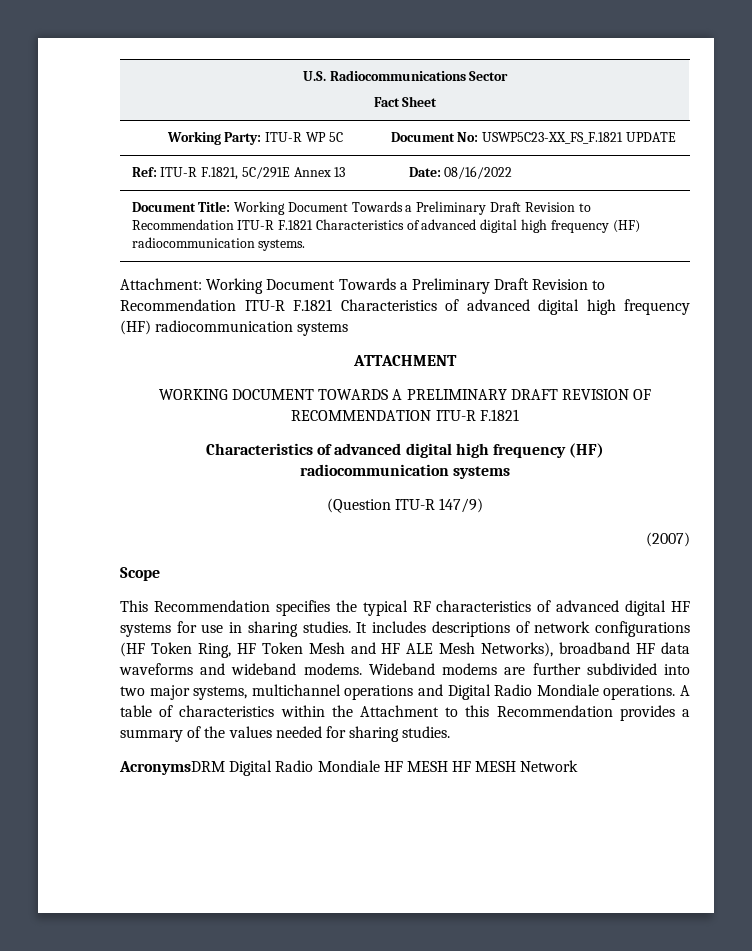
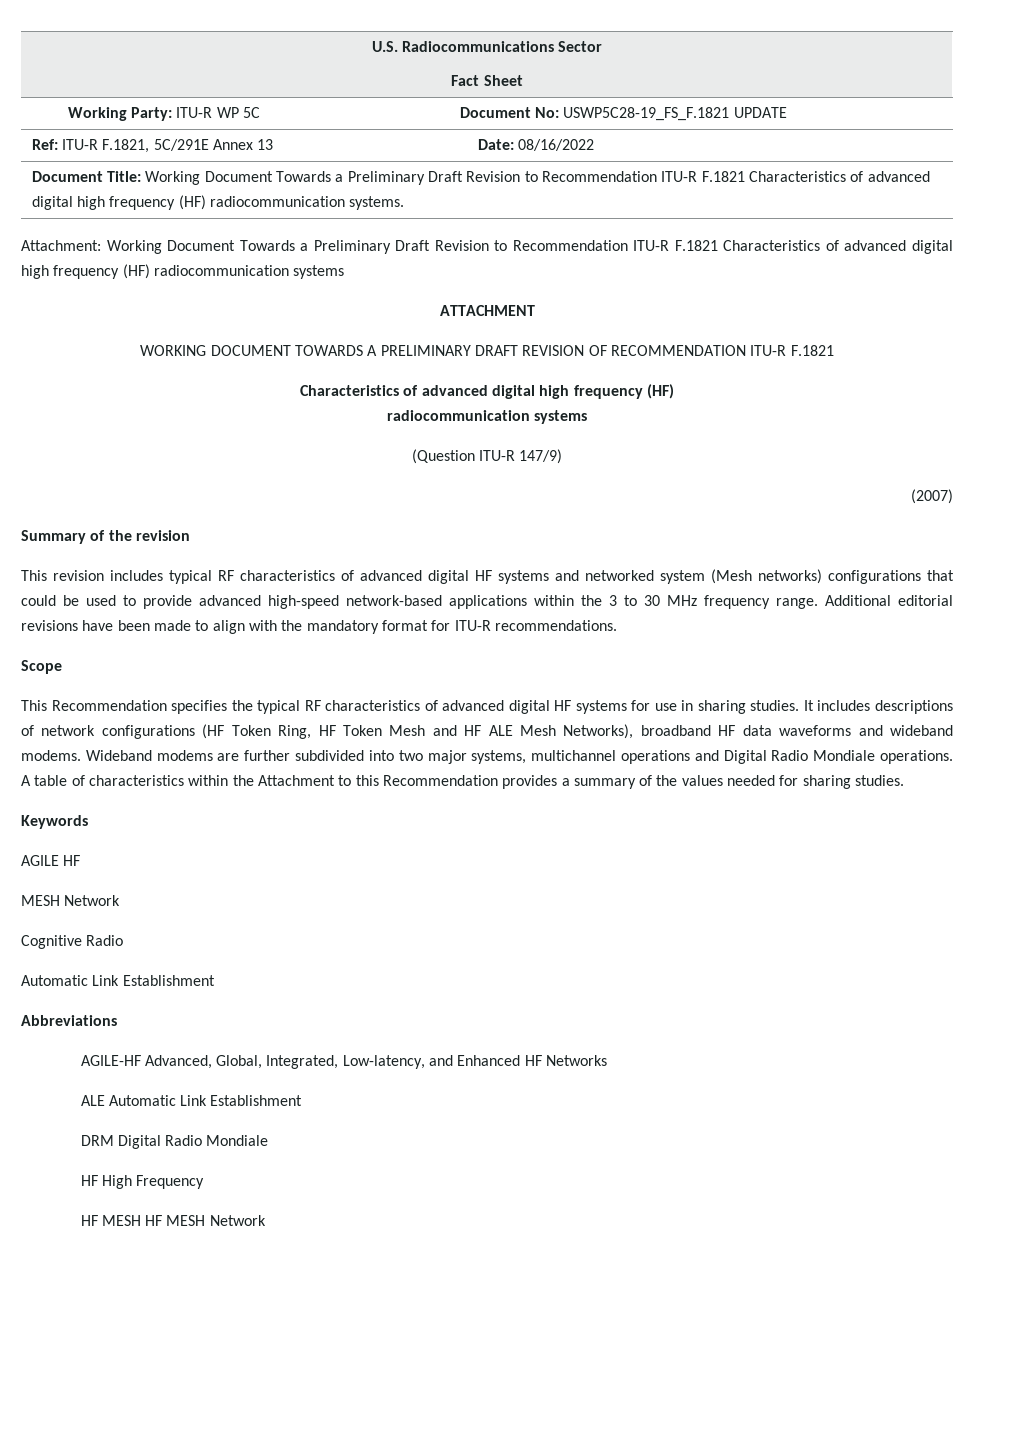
[482,132,624,144] USWP5C23-XX_FS_F.1821 -> [563,107,730,121] USWP5C28-19_FS_F.1821
(690, 539) none -> [21,530,190,544] [21,569,954,584] [21,595,953,609] [21,620,617,634] // Summary of the revision // This revision includes typical RF characteristics of advanced digital HF systems and networked system (Mesh networks) configurations that could be used to provide advanced high-speed network-based applications within the 3 to 30 MHz frequency range. Additional editorial revisions have been made to align with the mandatory format for ITU-R recommendations.
[119,760,380,776] AcronymsDRM Digital Radio Mondiale -> [21,815,88,829] [21,855,81,866] [21,895,121,906] [21,935,124,949] [21,975,215,986] [21,1015,117,1026] [80,1055,608,1069] [80,1095,303,1106] [80,1135,269,1149] [80,1175,205,1189] Keywords // AGILE HF // MESH Network // Cognitive Radio // Automatic Link Establishment // Abbreviations // AGILE-HF Advanced, Global, Integrated, Low-latency, and Enhanced HF Networks // ALE Automatic Link Establishment // DRM Digital Radio Mondiale // HF High Frequency //

